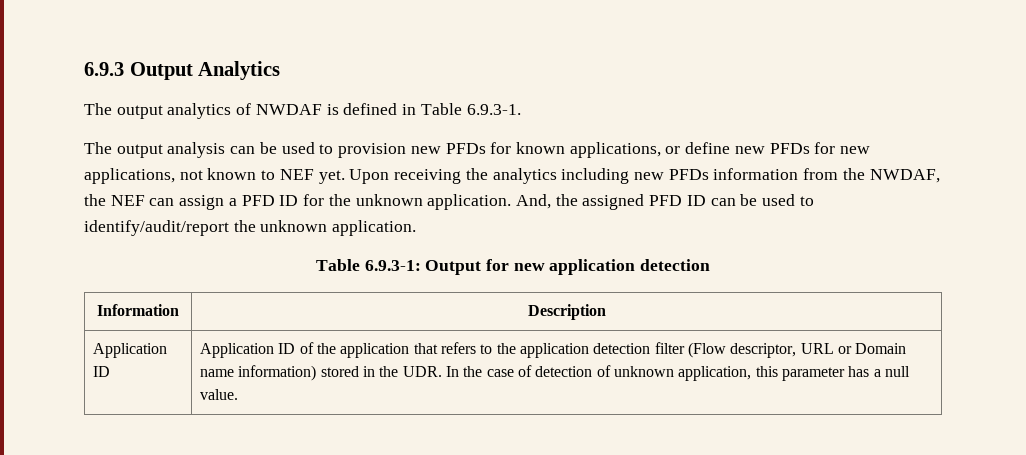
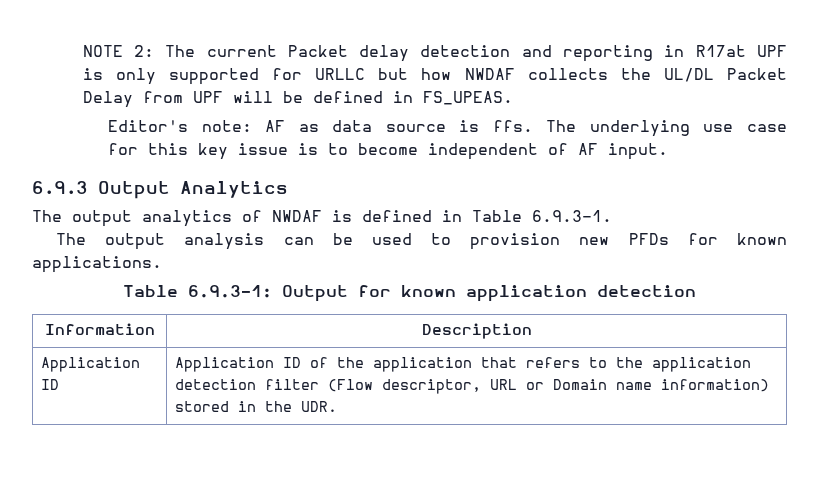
(84, 69) none -> [82,45,787,62] [82,68,788,85] [82,91,513,108] [107,120,787,137] [107,143,668,160] NOTE 2: The current Packet delay detection and reporting in R17at UPF is only supported for URLLC but how NWDAF collects the UL/DL Packet Delay from UPF will be defined in FS_UPEAS. // Editor's note: AF as data source is ffs. The underlying use case for this key issue is to become independent of AF input. //
[569,142,871,158] [84,168,940,184] [84,194,814,210] [84,220,417,236] applications, or define new PFDs for new applications, not known to NEF yet. Upon receiving the analytics including new PFDs information from the NWDAF, the NEF can assign a PFD ID for the unknown application. And, the assigned PFD ID can be used to identify/audit/report the unknown application. -> [32,256,162,273] applications.
[513,263,545,271] new -> [401,285,456,297] known
[446,365,910,381] [200,389,239,400] In the case of detection of unknown application, this parameter has a null value. -> (338, 406) none

